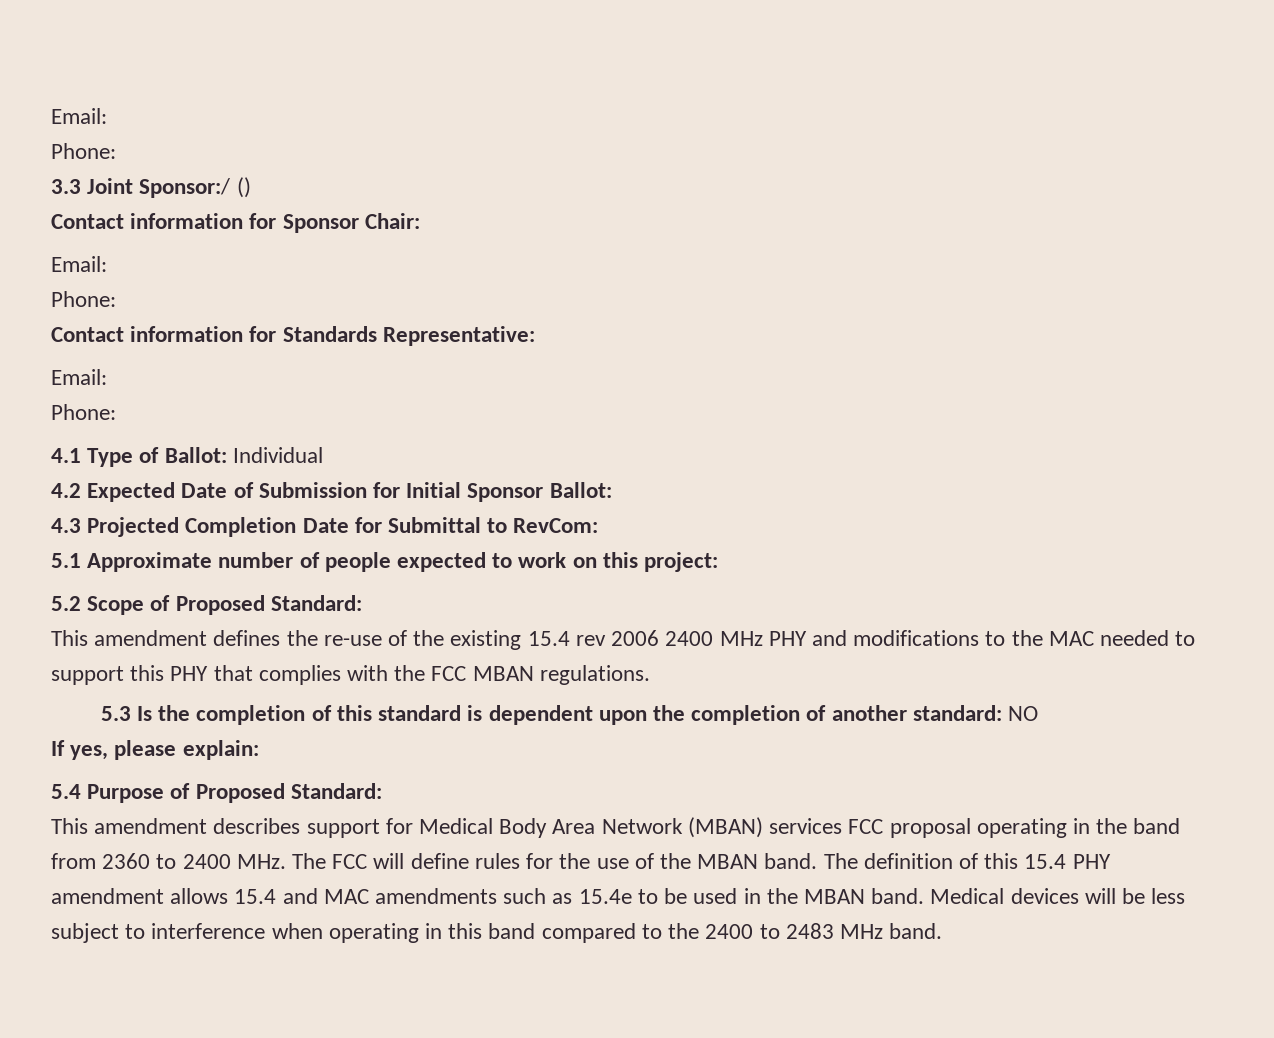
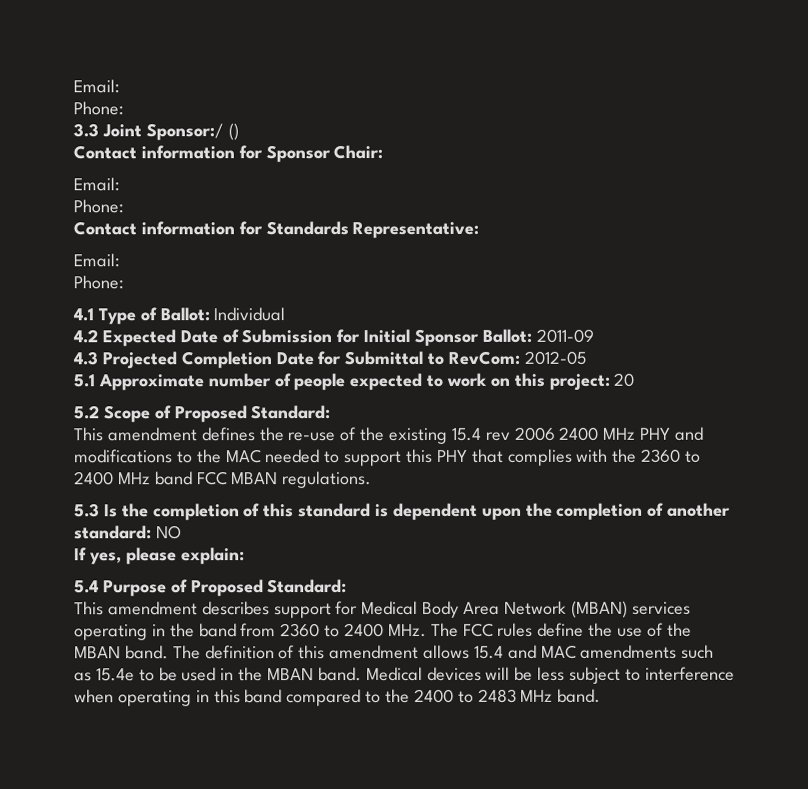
(612, 490) none -> [535,328,594,343] 2011-09
(599, 525) none -> [523,350,586,365] 2012-05
(719, 562) none -> [613,372,635,387] 20
(426, 673) none -> [641,448,702,463] [74,471,193,486] 2360 to 2400 MHz band
[848,818,971,838] FCC proposal -> (691, 608) none
[373,853,554,869] will define rules for -> [497,622,585,637] rules define
[1024,854,1111,869] 15.4 PHY -> (326, 652) none

